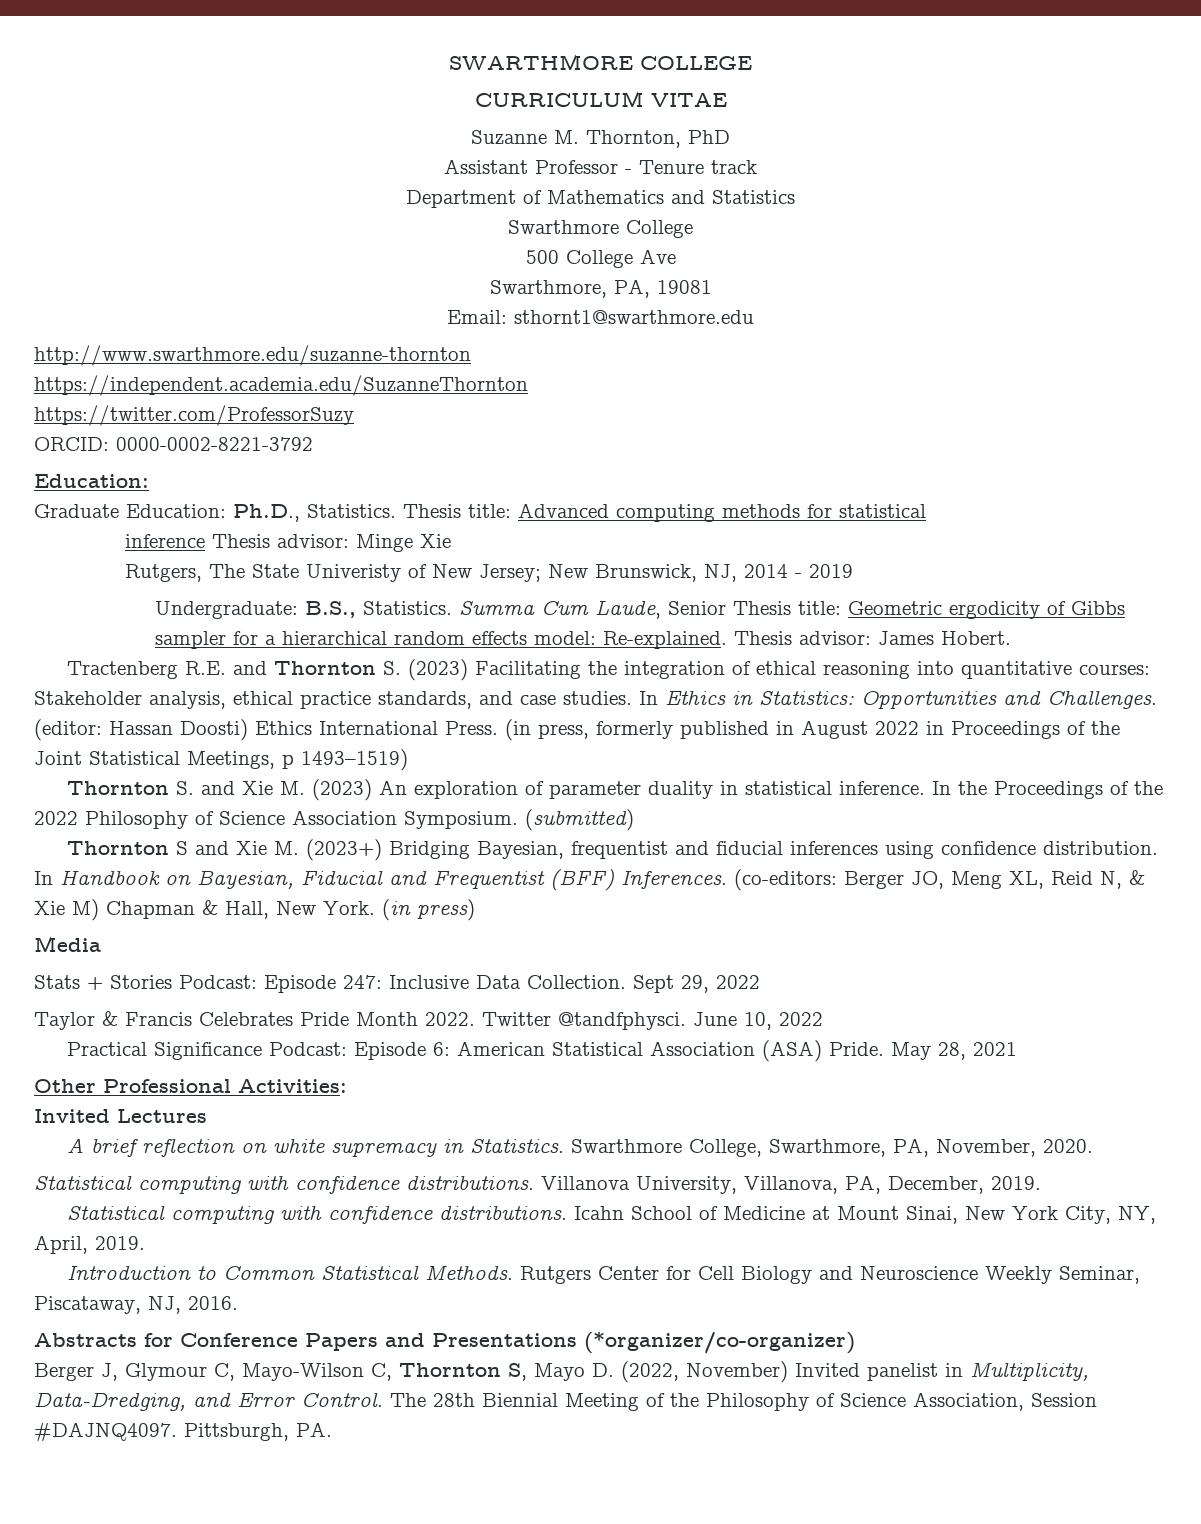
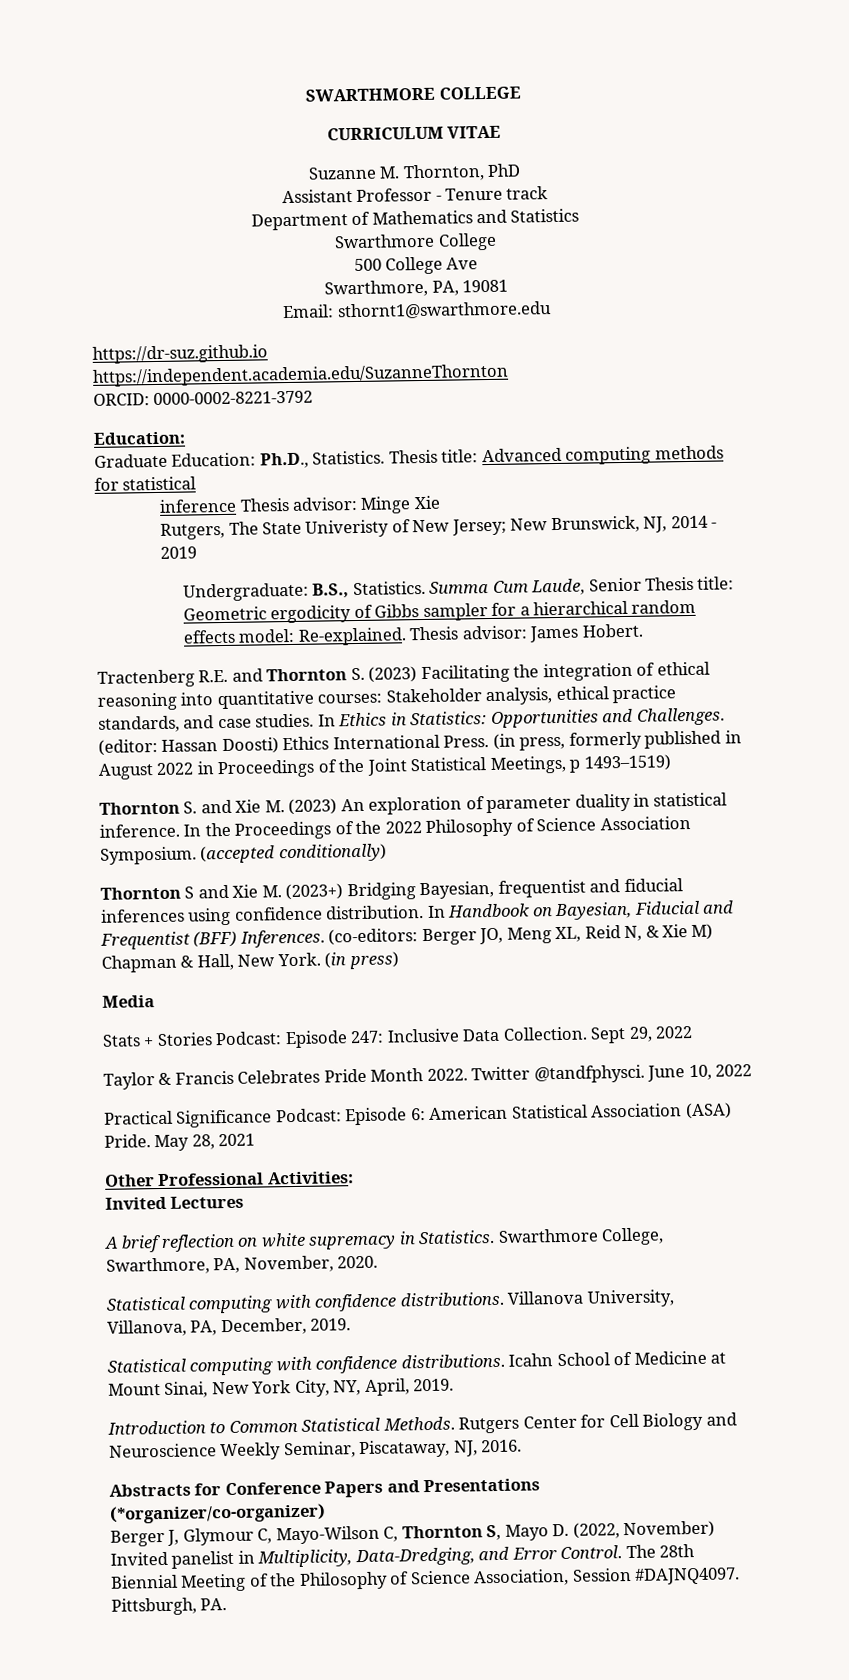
[34,345,471,366] http://www.swarthmore.edu/suzanne-thornton -> [92,344,268,364] https://dr-suz.github.io
[34,405,354,426] // https://twitter.com/ProfessorSuzy -> (509, 375) none
[525,809,634,831] (submitted) -> [200,843,387,864] (accepted conditionally)

